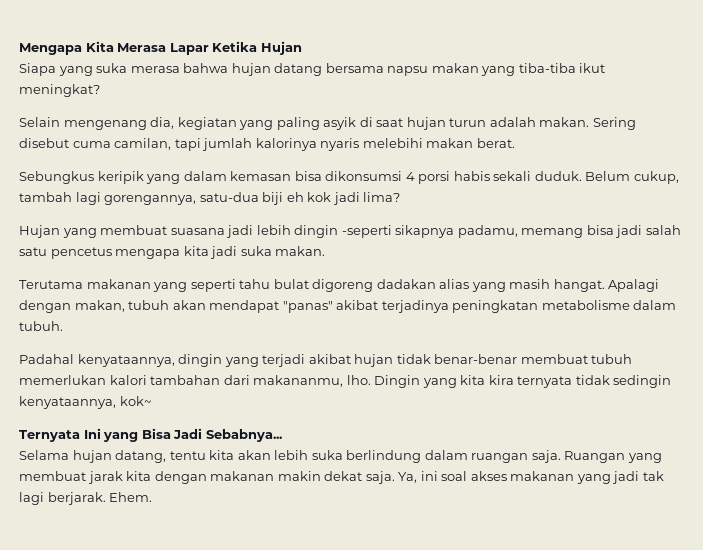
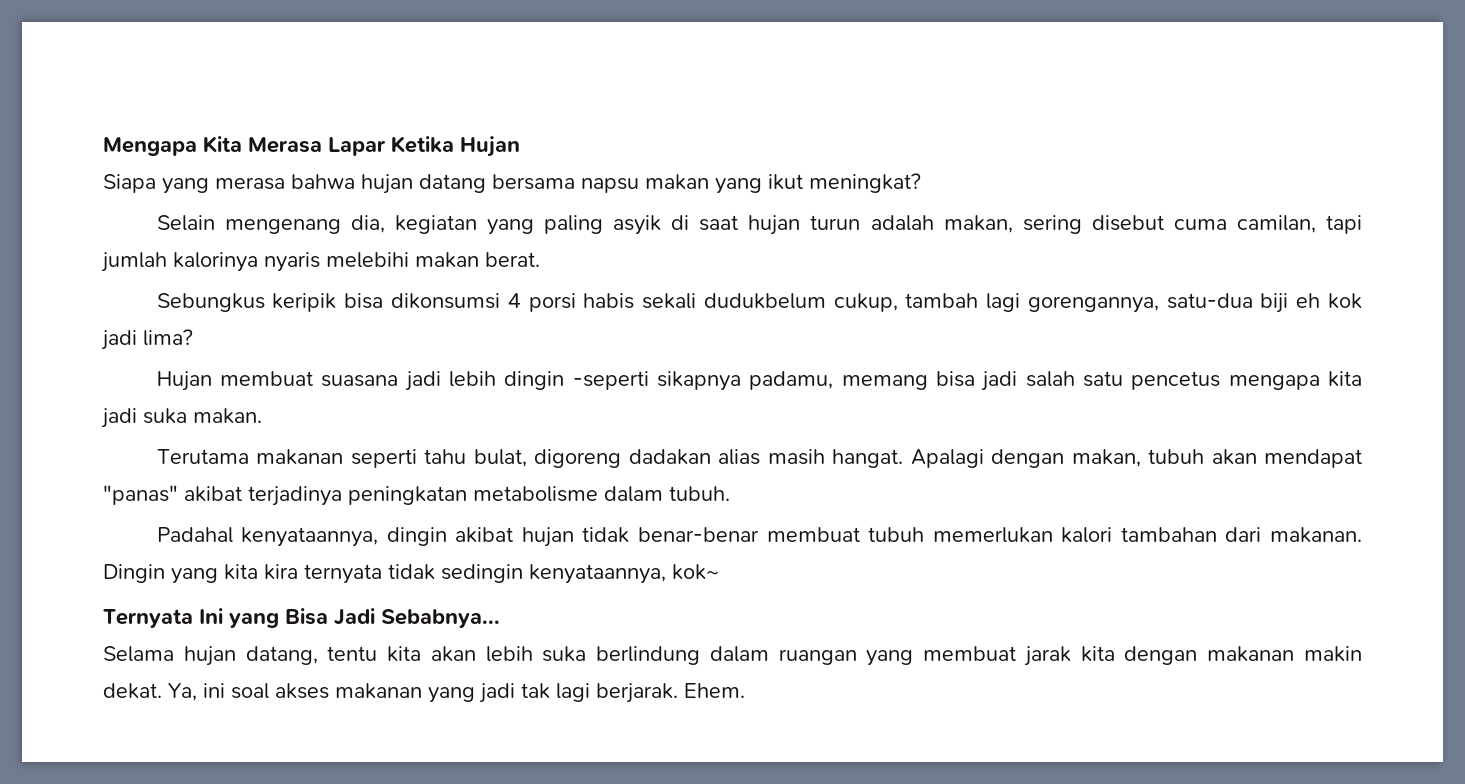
[96,63,128,73] suka -> (209, 186) none
[518,63,576,73] tiba-tiba -> (762, 186) none
[539,117,636,130] makan. Sering -> [943,215,1082,234] makan, sering
[146,171,292,184] yang dalam kemasan -> (337, 302) none
[534,171,631,181] duduk. Belum -> [703,293,826,309] dudukbelum
[62,228,97,238] yang -> (212, 381) none
[153,282,188,292] yang -> (344, 457) none
[273,279,309,289] bulat -> [473,449,527,467] bulat,
[471,282,506,292] yang -> (761, 457) none
[224,354,306,367] yang terjadi -> (447, 536) none
[253,375,371,387] makananmu, lho. -> [1270,527,1363,543] makanan.
[531,450,626,463] saja. Ruangan -> (857, 657) none
[324,471,395,484] dekat saja. -> [103,683,162,699] dekat.

